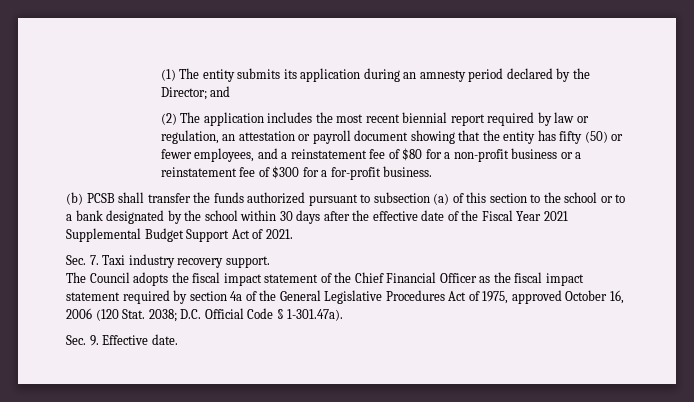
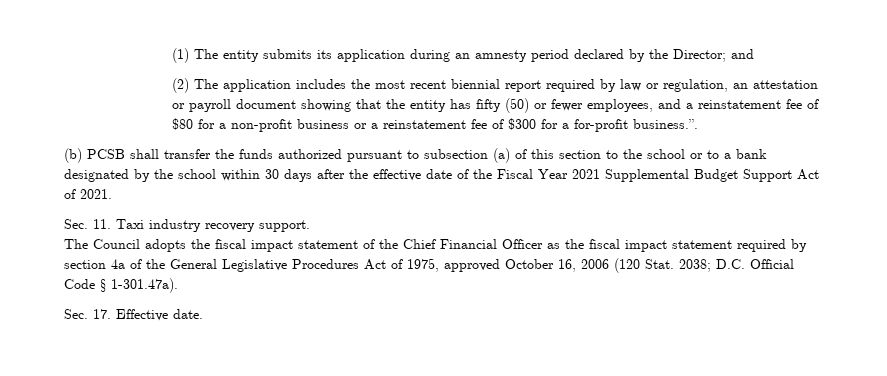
[383,166,433,177] business. -> [632,119,698,129] business.”.
[89,255,99,265] 7. -> [93,219,111,229] 11.
[89,335,99,346] 9. -> [93,309,111,319] 17.

